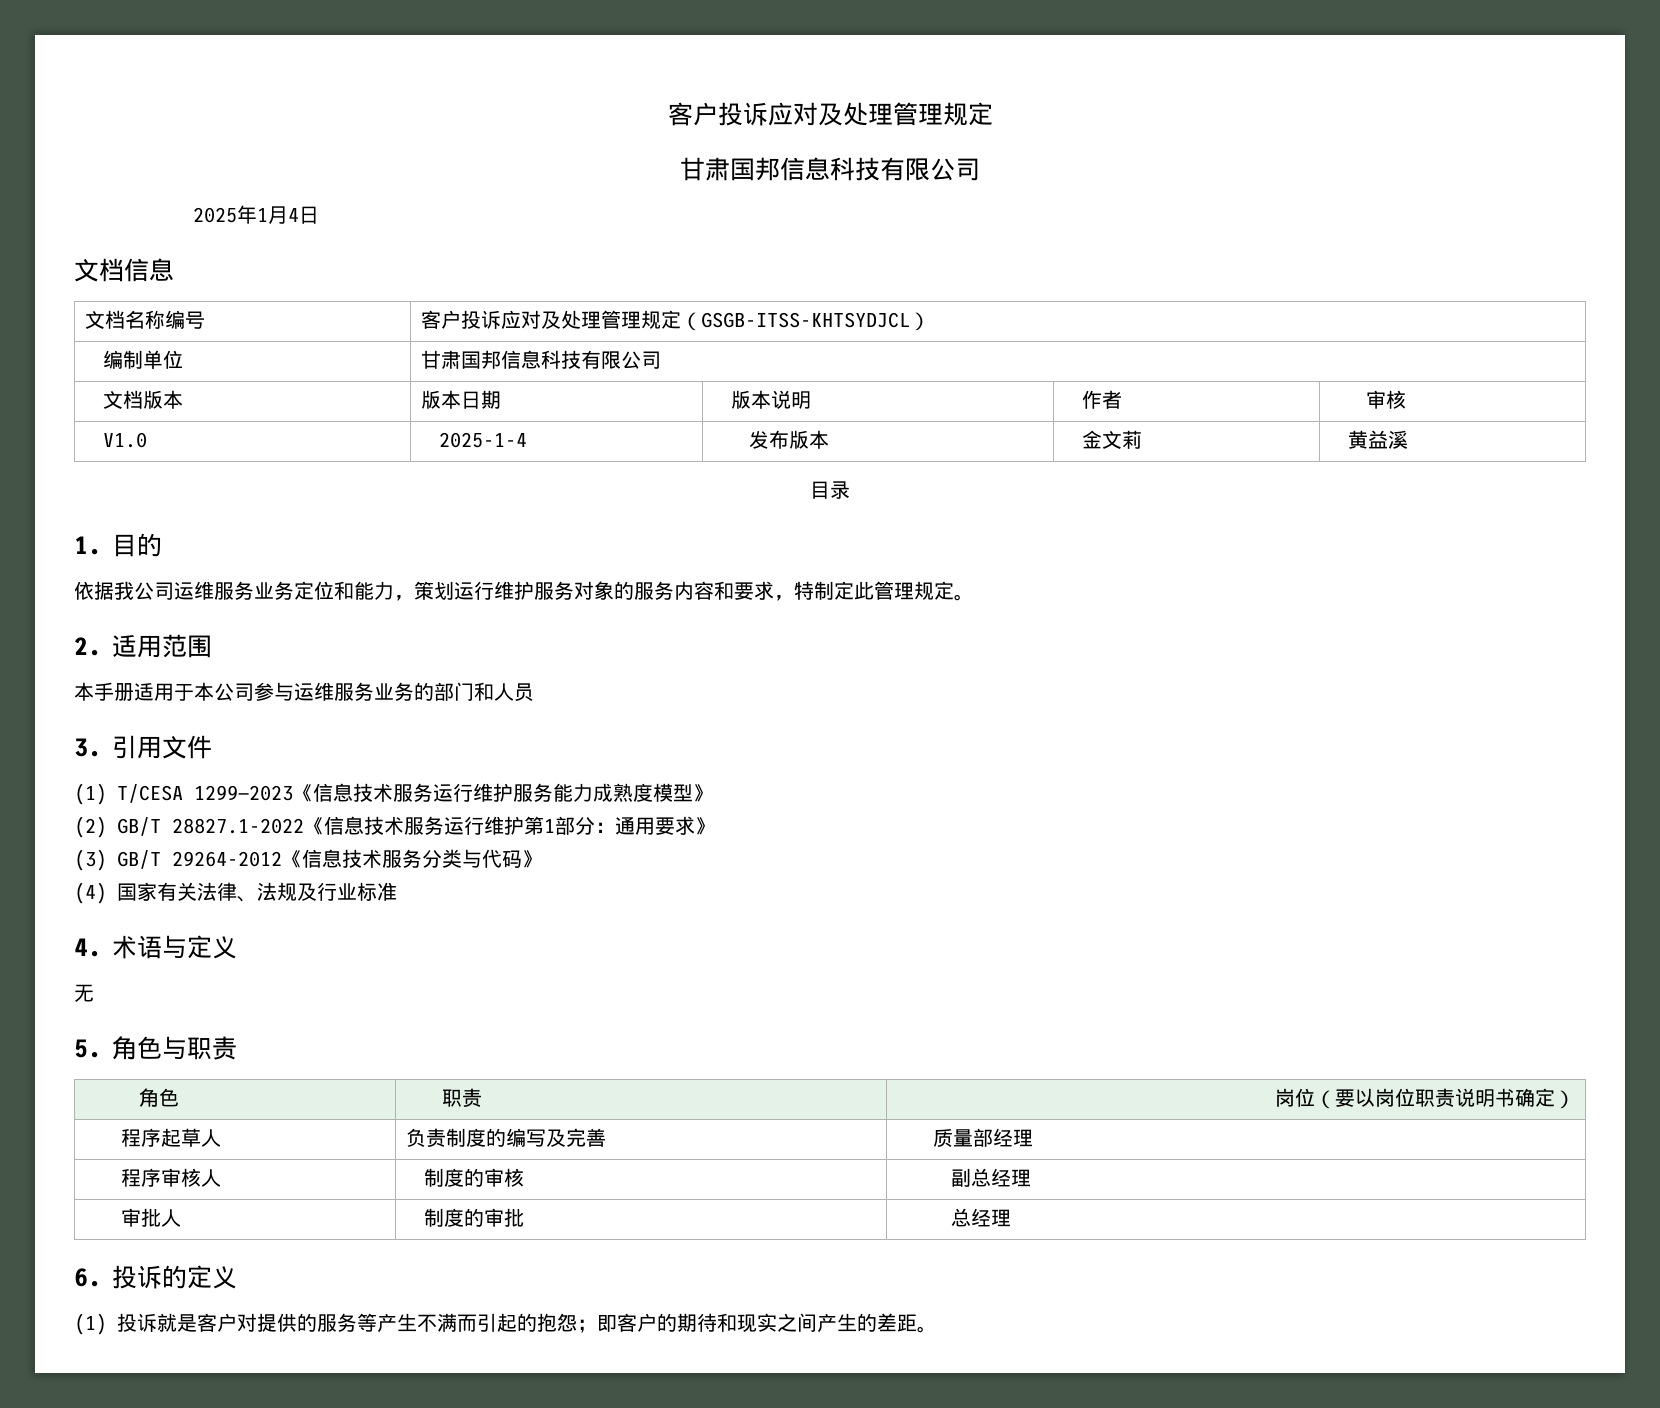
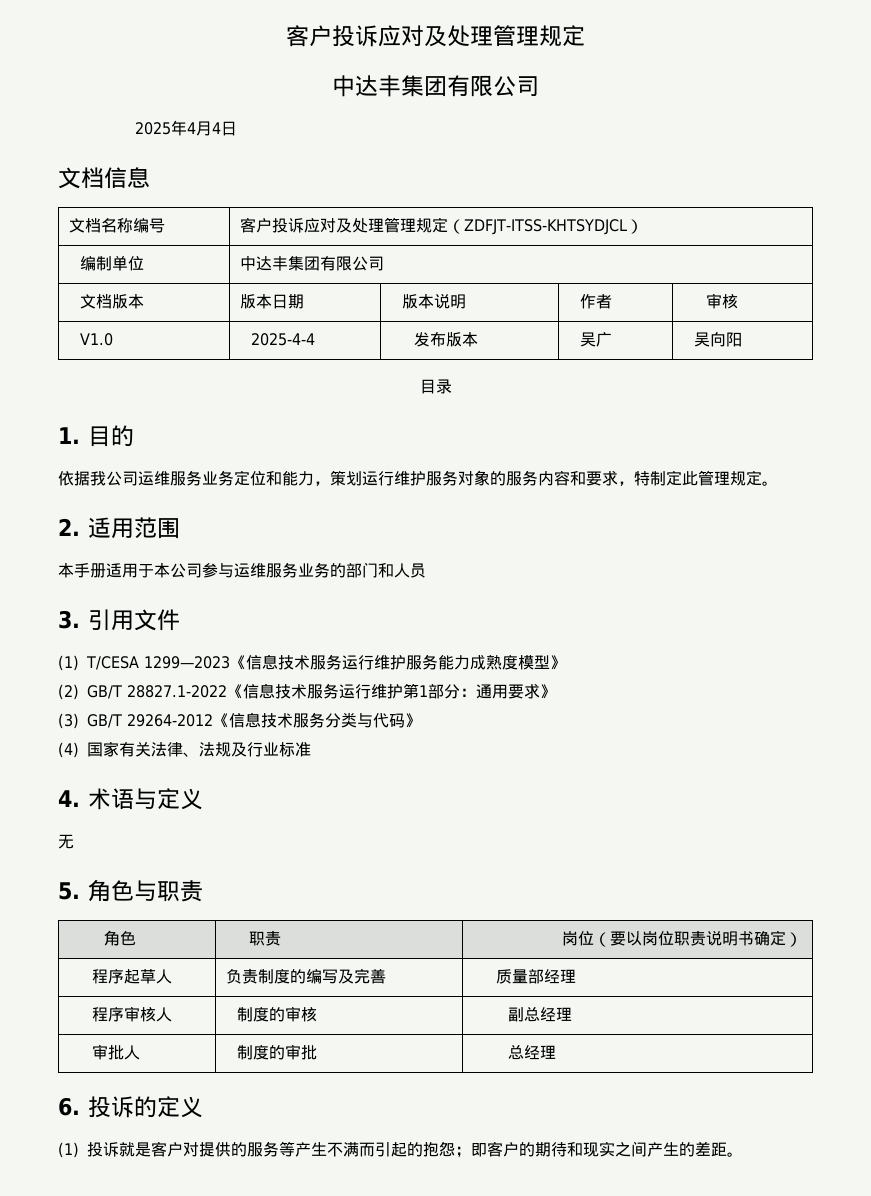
[680,157,880,181] 甘肃国邦信息科技 -> [332,75,447,97] 中达丰集团
[257,208,269,222] 1 -> [187,122,197,134] 4
[701,312,911,328] GSGB-ITSS-KHTSYDJCL -> [463,219,627,235] ZDFJT-ITSS-KHTSYDJCL
[421,350,582,369] 甘肃国邦信息科技 -> [239,255,320,271] 中达丰集团
[439,432,528,448] 2025-1-4 -> [251,333,316,346] 2025-4-4
[1082,430,1143,449] [1348,430,1409,449] 金文莉 | 黄益溪 -> [580,332,613,347] [694,332,743,347] 吴广 | 吴向阳

